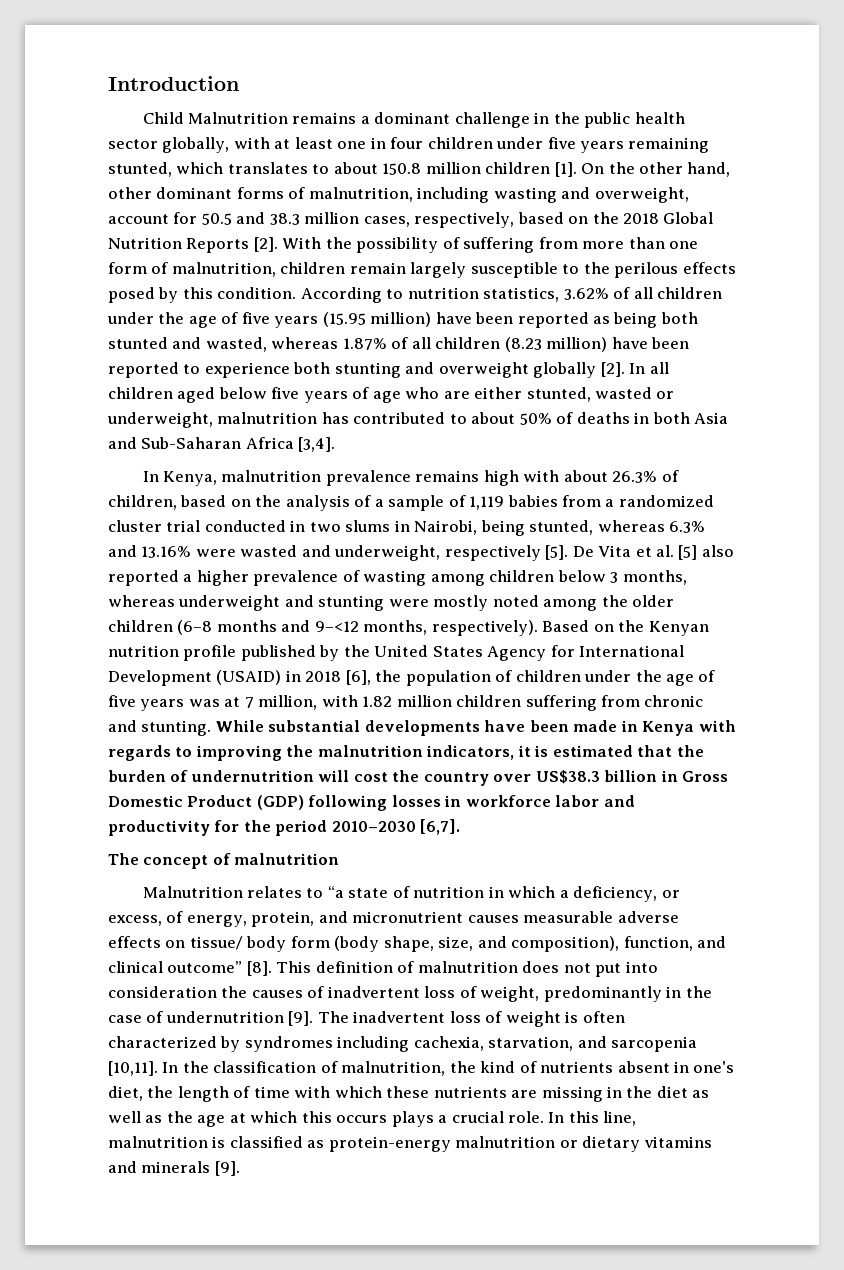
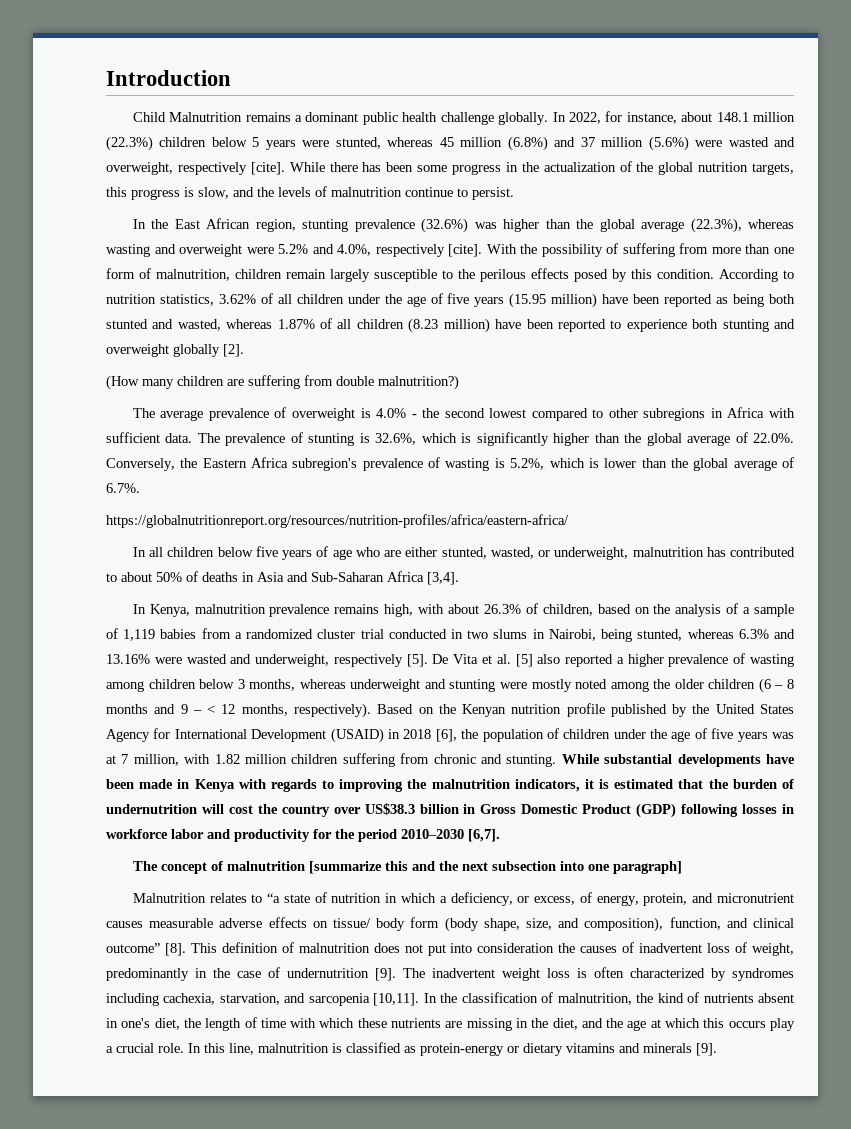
[454,112,685,128] [108,137,710,153] [108,162,731,177] [108,187,689,203] [108,212,714,228] [108,237,278,253] challenge in the public health sector globally, with at least one in four children under five years remaining stunted, which translates to about 150.8 million children [1]. On the other hand, other dominant forms of malnutrition, including wasting and overweight, account for 50.5 and 38.3 million cases, respectively, based on the 2018 Global Nutrition Reports [2]. -> [362,111,795,125] [106,136,796,151] [106,161,794,175] [106,186,514,200] [132,218,794,233] [106,244,483,257] public health challenge globally. In 2022, for instance, about 148.1 million (22.3%) children below 5 years were stunted, whereas 45 million (6.8%) and 37 million (5.6%) were wasted and overweight, respectively [cite]. While there has been some progress in the actualization of the global nutrition targets, this progress is slow, and the levels of malnutrition continue to persist. // In the East African region, stunting prevalence (32.6%) was higher than the global average (22.3%), whereas wasting and overweight were 5.2% and 4.0%, respectively [cite].
(625, 369) none -> [106,375,459,390] [132,407,795,421] [106,432,795,446] [106,457,795,471] [106,483,140,493] [106,514,569,528] // (How many children are suffering from double malnutrition?) // The average prevalence of overweight is 4.0% - the second lowest compared to other subregions in Africa with sufficient data. The prevalence of stunting is 32.6%, which is significantly higher than the global average of 22.0%. Conversely, the Eastern Africa subregion's prevalence of wasting is 5.2%, which is lower than the global average of 6.7%. // https://globalnutritionreport.org/resources/nutrition-profiles/africa/eastern-africa/ //
[177,387,216,403] aged -> (215, 552) none
[595,387,653,399] wasted -> [490,547,534,559] wasted,
[652,412,690,424] both -> (254, 577) none
[483,470,519,486] high -> [384,604,414,617] high,
[177,620,359,635] (6–8 months and 9–<12 -> [758,678,794,693] [106,704,236,714] (6 – 8 months and 9 – < 12
(340, 859) none -> [308,861,682,874] [summarize this and the next subsection into one paragraph]
[449,1011,561,1027] loss of weight -> [502,968,570,981] weight loss
[656,1086,710,1098] [108,1111,163,1123] diet as well as -> [552,1018,603,1030] diet, and
[391,1111,434,1127] plays -> [770,1018,796,1031] play
[455,1136,556,1148] malnutrition -> (504, 1049) none

